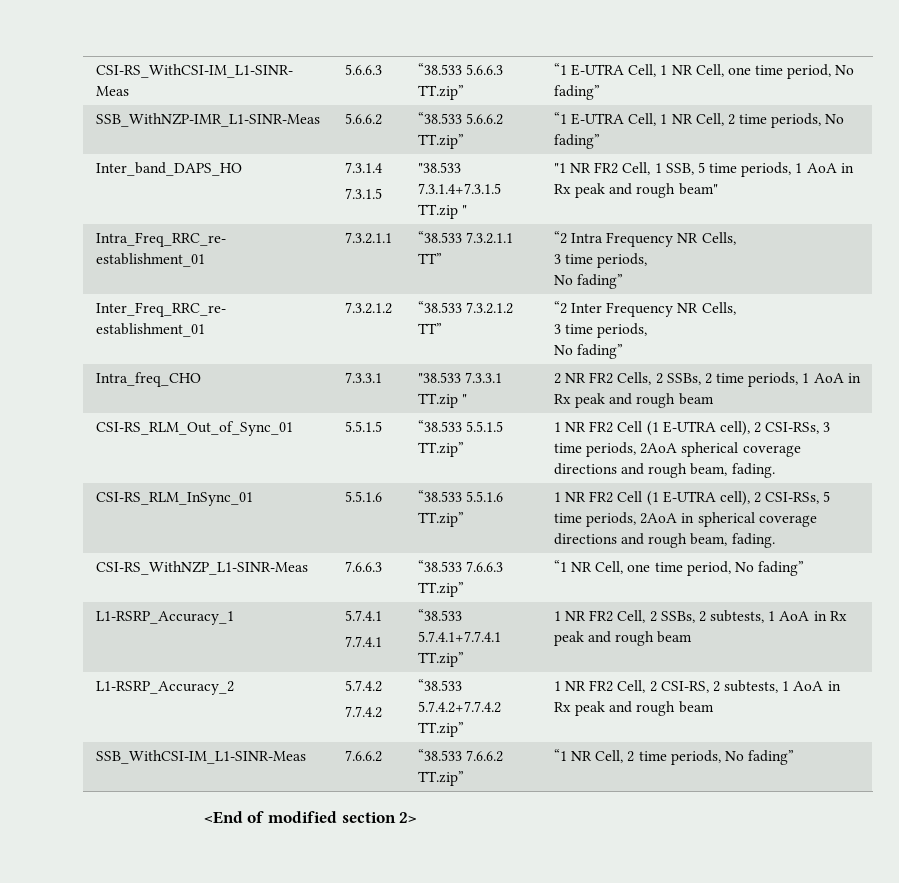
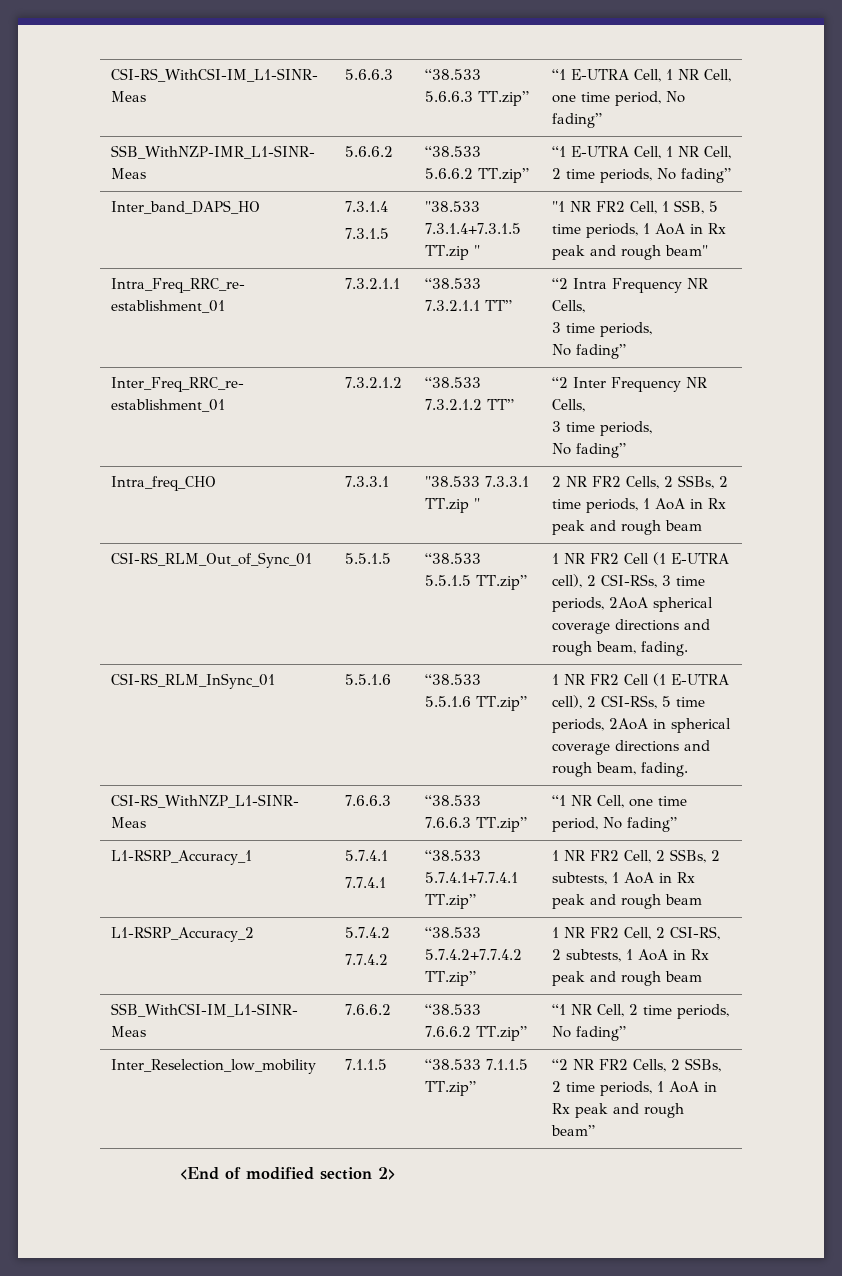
(795, 757) none -> [110,1059,316,1074] [344,1059,387,1070] [424,1059,528,1070] [424,1081,476,1096] [551,1058,721,1072] [551,1081,717,1096] [551,1103,684,1118] [550,1125,595,1136] // Inter_Reselection_low_mobility | 7.1.1.5 | “38.533 7.1.1.5 TT.zip” | “2 NR FR2 Cells, 2 SSBs, 2 time periods, 1 AoA in Rx peak and rough beam”

